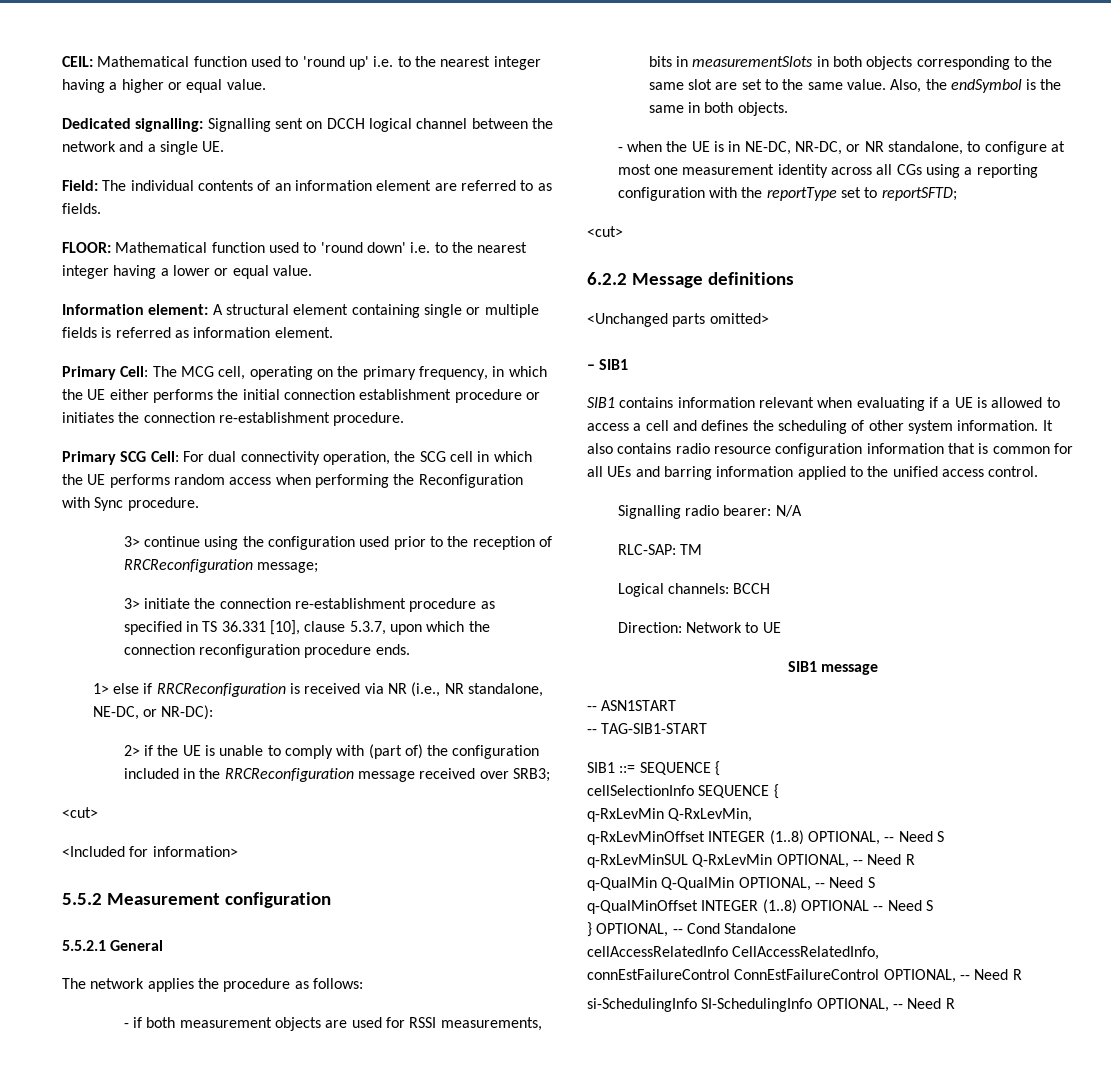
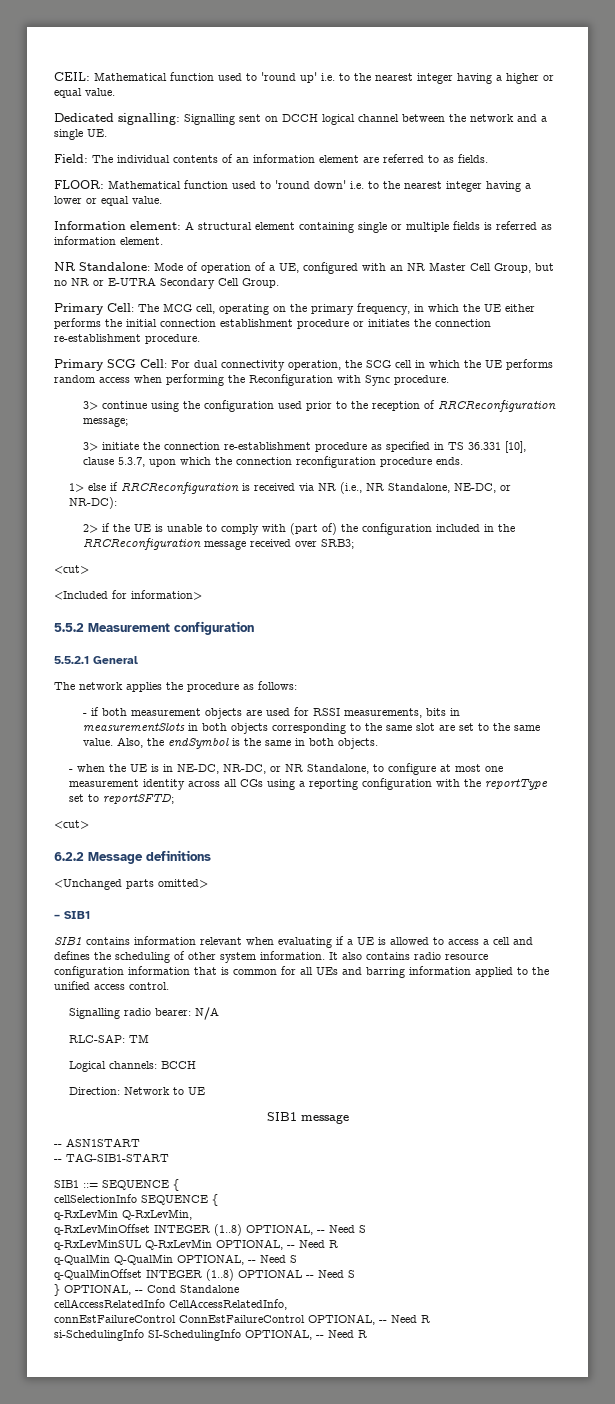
(333, 332) none -> [54,262,554,274] [54,277,279,289] // NR Standalone: Mode of operation of a UE, configured with an NR Master Cell Group, but no NR or E-UTRA Secondary Cell Group.
[468,683,544,697] standalone, -> [387,483,450,493] Standalone,
[888,141,964,155] standalone, -> [306,764,369,774] Standalone,

